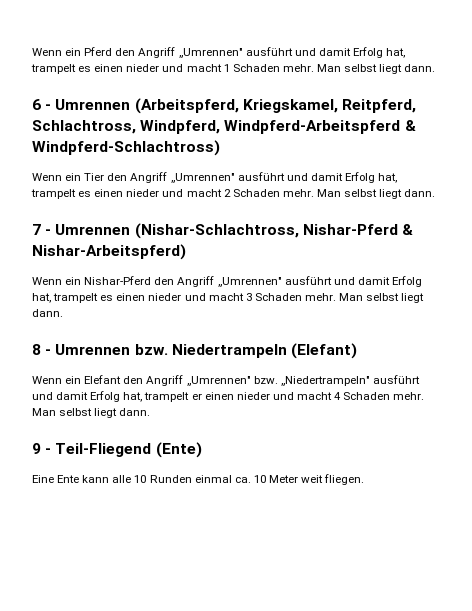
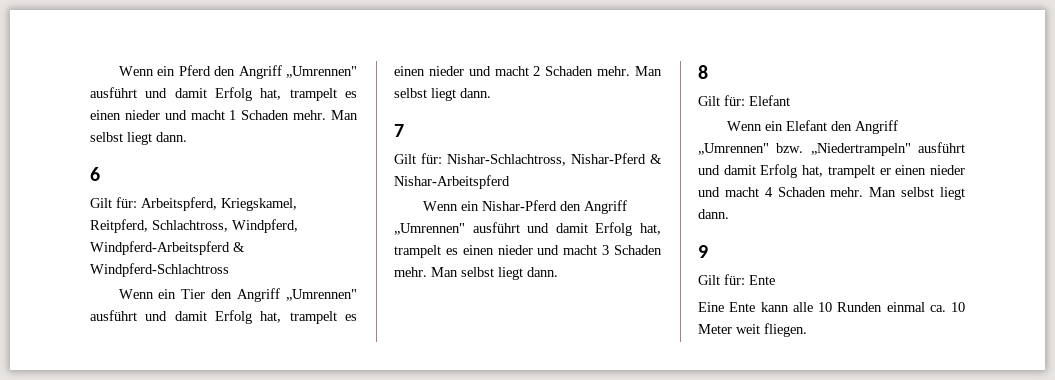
[45,98,239,114] - Umrennen (Arbeitspferd, -> [90,197,217,211] // Gilt für: Arbeitspferd,
[32,140,220,156] Windpferd-Schlachtross) -> [90,263,229,277] Windpferd-Schlachtross
[45,223,299,239] - Umrennen (Nishar-Schlachtross, -> [394,153,566,166] // Gilt für: Nishar-Schlachtross,
[32,244,186,260] Nishar-Arbeitspferd) -> [394,175,510,189] Nishar-Arbeitspferd
[45,343,357,359] - Umrennen bzw. Niedertrampeln (Elefant) -> [698,95,790,106] // Gilt für: Elefant
[45,442,202,458] - Teil-Fliegend (Ente) -> [698,274,775,285] // Gilt für: Ente

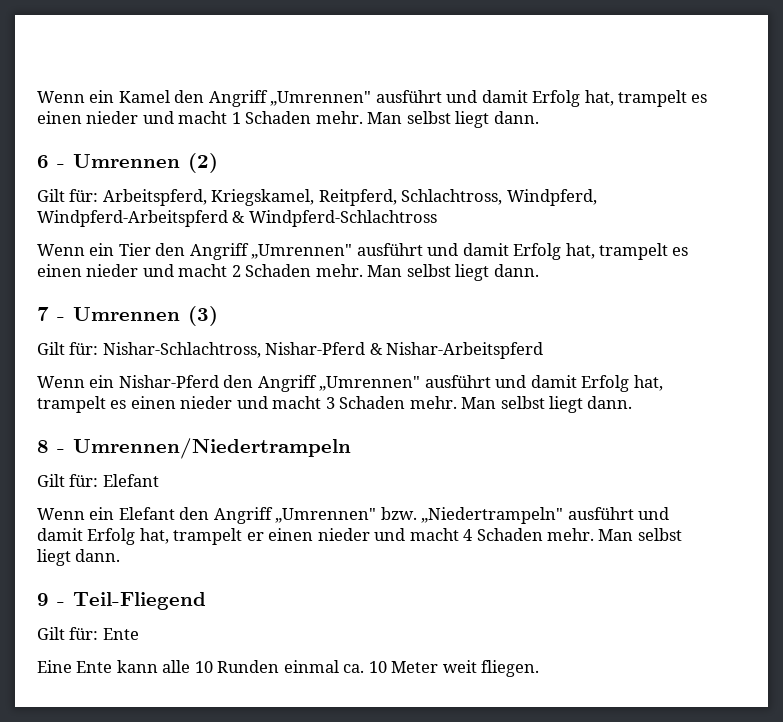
[118,65,211,76] Wenn ein Pferd -> [37,90,170,103] Wenn ein Kamel
(100, 174) none -> [57,153,218,173] - Umrennen (2)
(404, 130) none -> [57,306,218,326] - Umrennen (3)
(708, 72) none -> [57,438,351,459] - Umrennen/Niedertrampeln
(708, 251) none -> [57,592,206,610] - Teil-Fliegend

